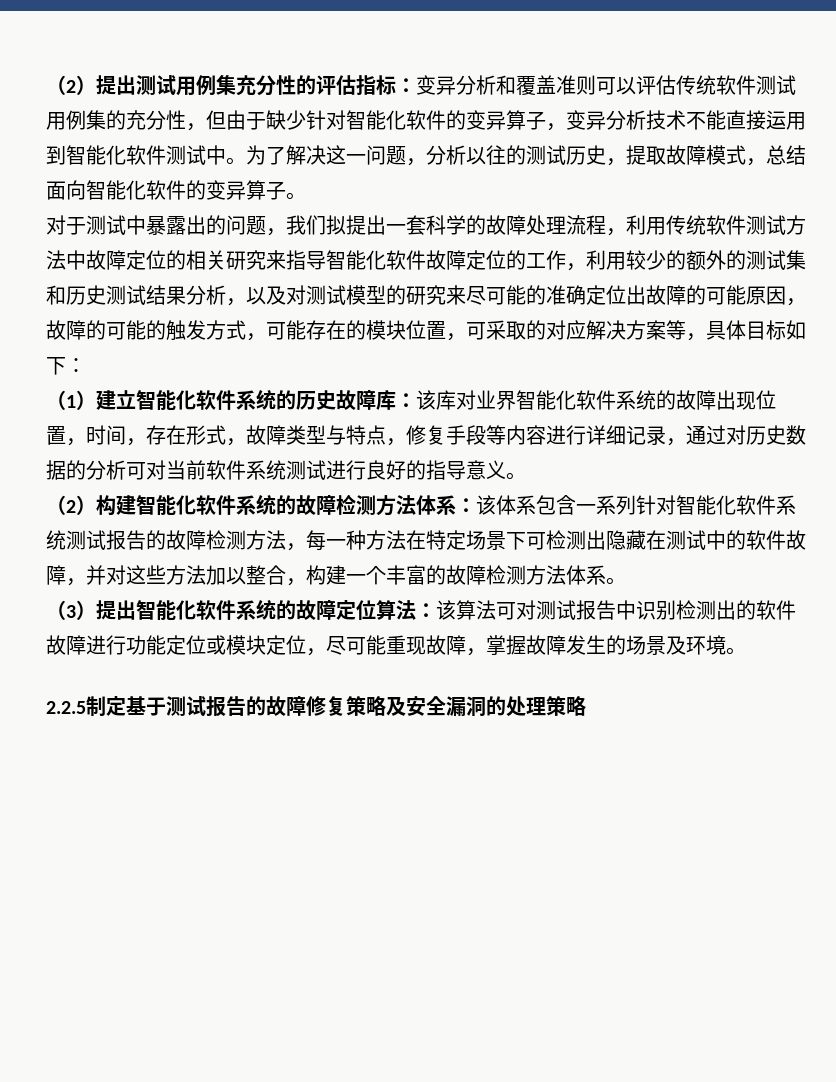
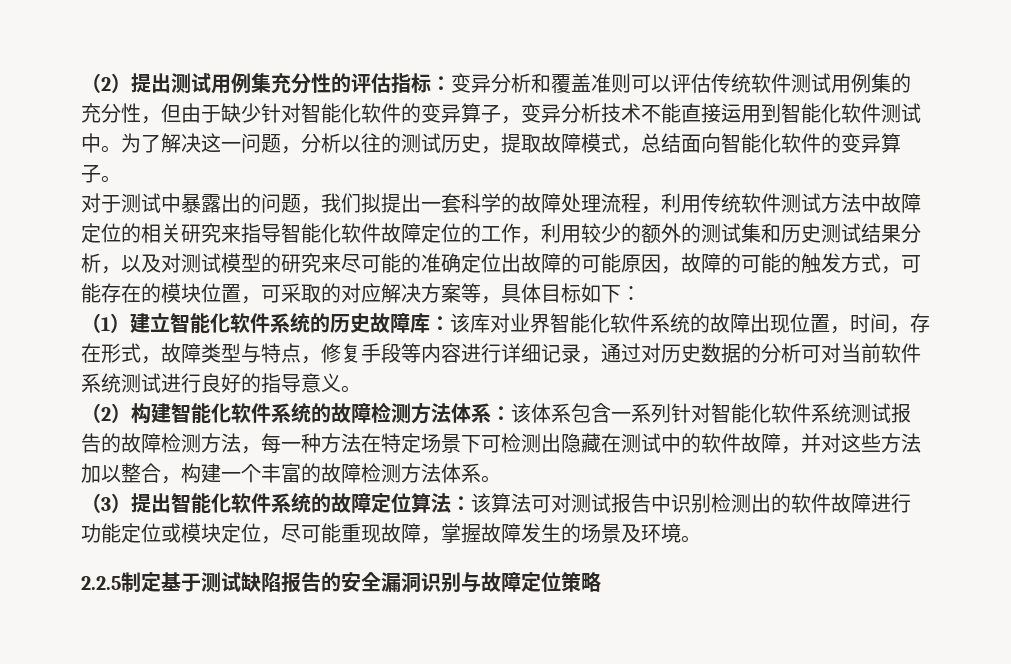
[206,695,546,717] 报告的故障修复策略及安全漏洞的处理 -> [241,572,561,593] 缺陷报告的安全漏洞识别与故障定位

